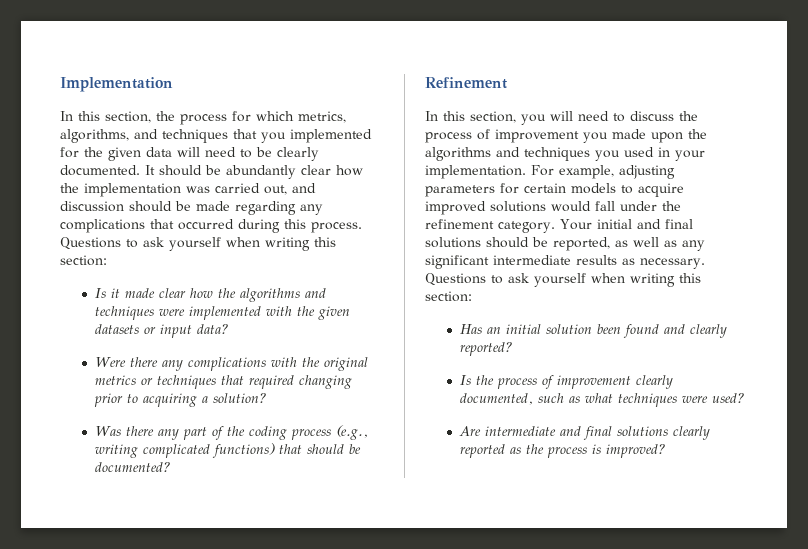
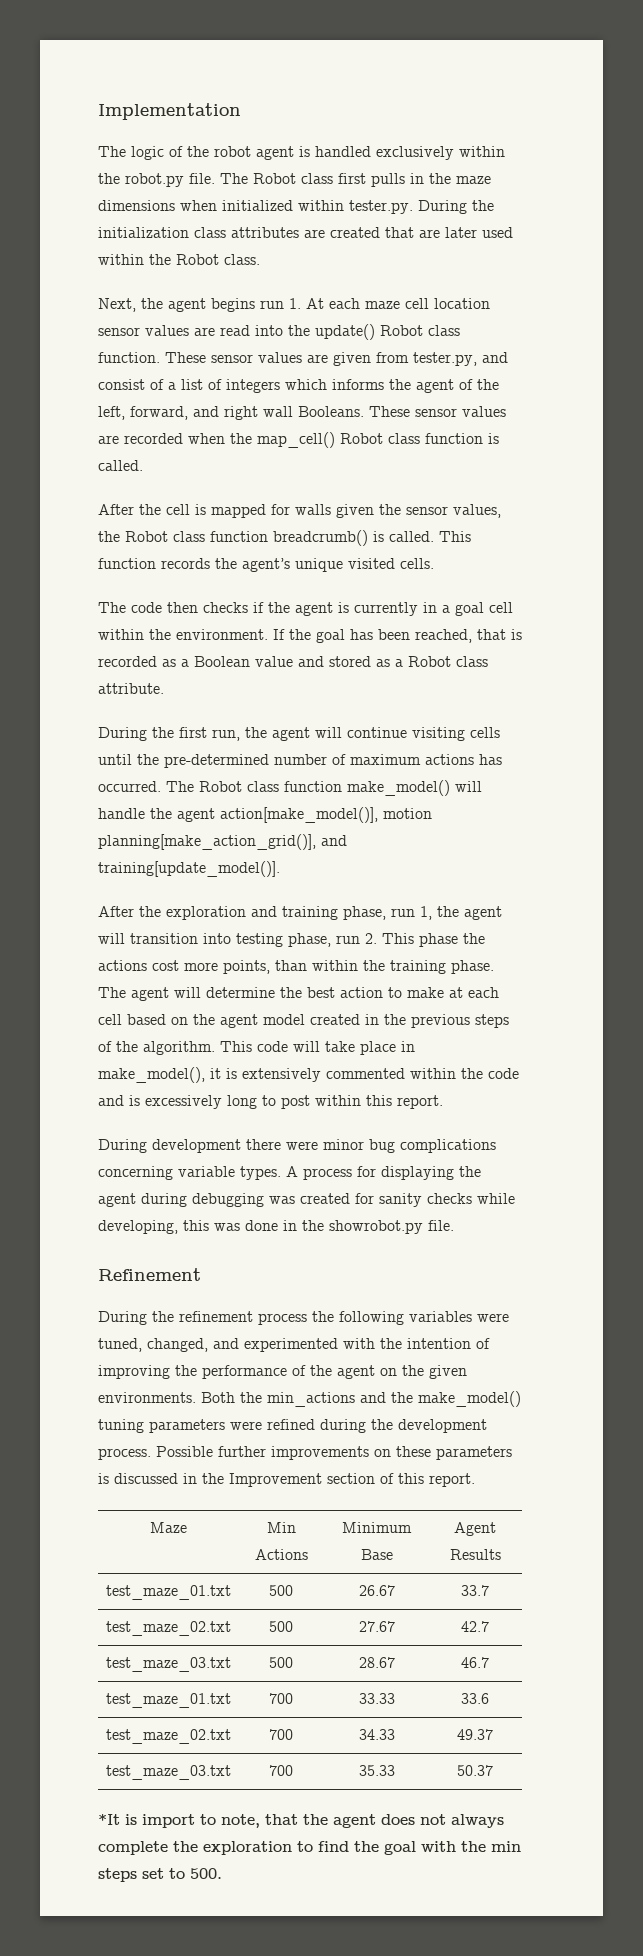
[60,111,346,125] [60,129,372,143] [60,147,319,161] [60,165,363,179] [60,183,316,197] [60,201,323,215] [60,219,362,233] [60,237,336,251] [60,255,107,266] [94,288,326,302] [94,306,350,320] [94,324,229,338] [94,357,368,371] [94,375,352,389] [93,393,267,407] [94,425,368,440] [94,443,361,458] [94,462,171,472] [425,77,507,89] [425,111,698,125] [425,129,707,143] [425,147,705,161] [425,165,675,179] [425,183,684,197] [425,201,681,215] [425,219,693,233] [425,237,705,251] [425,255,705,269] [425,273,701,287] [425,291,472,302] [459,324,727,338] [459,342,513,356] [459,375,673,389] [459,393,745,407] [458,426,710,440] [459,444,666,458] In this section, the process for which metrics, algorithms, and techniques that you implemented for the given data will need to be clearly documented. It should be abundantly clear how the implementation was carried out, and discussion should be made regarding any complications that occurred during this process. Questions to ask yourself when writing this section: // Is it made clear how the algorithms and techniques were implemented with the given datasets or input data? // Were there any complications with the original metrics or techniques that required changing prior to acquiring a solution? // Was there any part of the coding process (e.g., writing complicated functions) that should be documented? // Refinement // In this section, you will need to discuss the process of improvement you made upon the algorithms and techniques you used in your implementation. For example, adjusting parameters for certain models to acquire improved solutions would fall under the refinement category. Your initial and final solutions should be reported, as well as any significant intermediate results as necessary. Questions to ask yourself when writing this section: // Has an initial solution been found and clearly reported? // Is the process of improvement clearly documented, such as what techniques were used? // Are intermediate and final solutions clearly reported as the process is improved? -> [98,146,505,160] [98,173,491,187] [98,200,494,214] [98,227,513,238] [98,254,260,265] [98,298,490,312] [98,324,460,340] [98,352,508,366] [98,379,499,393] [98,406,506,420] [98,432,499,448] [98,460,143,471] [98,504,501,518] [98,530,471,546] [98,558,434,572] [98,602,513,616] [98,629,522,643] [98,656,488,667] [98,683,164,694] [98,727,500,741] [98,754,502,768] [98,780,482,796] [98,807,432,823] [98,834,347,850] [98,861,280,877] [98,906,502,920] [98,933,485,947] [98,960,494,974] [98,987,499,1001] [98,1014,509,1028] [98,1041,415,1055] [98,1067,519,1083] [98,1095,443,1109] [98,1139,496,1153] [98,1166,481,1180] [98,1193,515,1207] [98,1220,454,1234] [98,1268,201,1281] [98,1311,509,1325] [98,1338,490,1352] [98,1365,467,1379] [98,1391,521,1407] [98,1419,487,1433] [98,1446,512,1460] [98,1473,475,1487] [149,1522,187,1533] [266,1522,296,1533] [254,1549,308,1560] [342,1522,412,1533] [360,1549,393,1560] [454,1522,496,1536] [449,1549,501,1560] [105,1585,231,1600] [269,1585,293,1596] [358,1585,395,1596] [461,1585,489,1596] [105,1621,231,1636] [269,1621,293,1632] [358,1621,395,1632] [461,1621,489,1632] [105,1657,231,1672] [269,1657,293,1668] [358,1657,395,1668] [461,1657,489,1668] [105,1693,231,1708] [269,1693,293,1704] [358,1693,395,1704] [461,1693,489,1704] [105,1729,231,1744] [269,1729,293,1740] [358,1729,395,1740] [457,1729,493,1740] [105,1765,231,1780] [269,1765,293,1776] [358,1765,395,1776] [457,1765,493,1776] [98,1814,504,1828] [98,1841,521,1855] [98,1868,222,1882] The logic of the robot agent is handled exclusively within the robot.py file. The Robot class first pulls in the maze dimensions when initialized within tester.py. During the initialization class attributes are created that are later used within the Robot class. // Next, the agent begins run 1. At each maze cell location sensor values are read into the update() Robot class function. These sensor values are given from tester.py, and consist of a list of integers which informs the agent of the left, forward, and right wall Booleans. These sensor values are recorded when the map_cell() Robot class function is called. // After the cell is mapped for walls given the sensor values, the Robot class function breadcrumb() is called. This function records the agent’s unique visited cells. // The code then checks if the agent is currently in a goal cell within the environment. If the goal has been reached, that is recorded as a Boolean value and stored as a Robot class attribute. // During the first run, the agent will continue visiting cells until the pre-determined number of maximum actions has occurred. The Robot class function make_model() will handle the agent action[make_model()], motion planning[make_action_grid()], and training[update_model()]. // After the exploration and training phase, run 1, the agent will transition into testing phase, run 2. This phase the actions cost more points, than within the training phase. The agent will determine the best action to make at each cell based on the agent model created in the previous steps of the algorithm. This code will take place in make_model(), it is extensively commented within the code and is excessively long to post within this report. // During development there were minor bug complications concerning variable types. A process for displaying the agent during debugging was created for sanity checks while developing, this was done in the showrobot.py file. // Refinement // During the refinement process the following variables were tuned, changed, and experimented with the intention of improving the performance of the agent on the given environments. Both the min_actions and the make_model() tuning parameters were refined during the development process. Possible further improvements on these parameters is discussed in the Improvement section of this report. // Maze | Min Actions | Minimum Base | Agent Results // test_maze_01.txt | 500 | 26.67 | 33.7 // test_maze_02.txt | 500 | 27.67 | 42.7 // test_maze_03.txt | 500 | 28.67 | 46.7 // test_maze_01.txt | 700 | 33.33 | 33.6 // test_maze_02.txt | 700 | 34.33 | 49.37 // test_maze_03.txt | 700 | 35.33 | 50.37 // *It is import to note, that the agent does not always complete the exploration to find the goal with the min steps set to 500.

